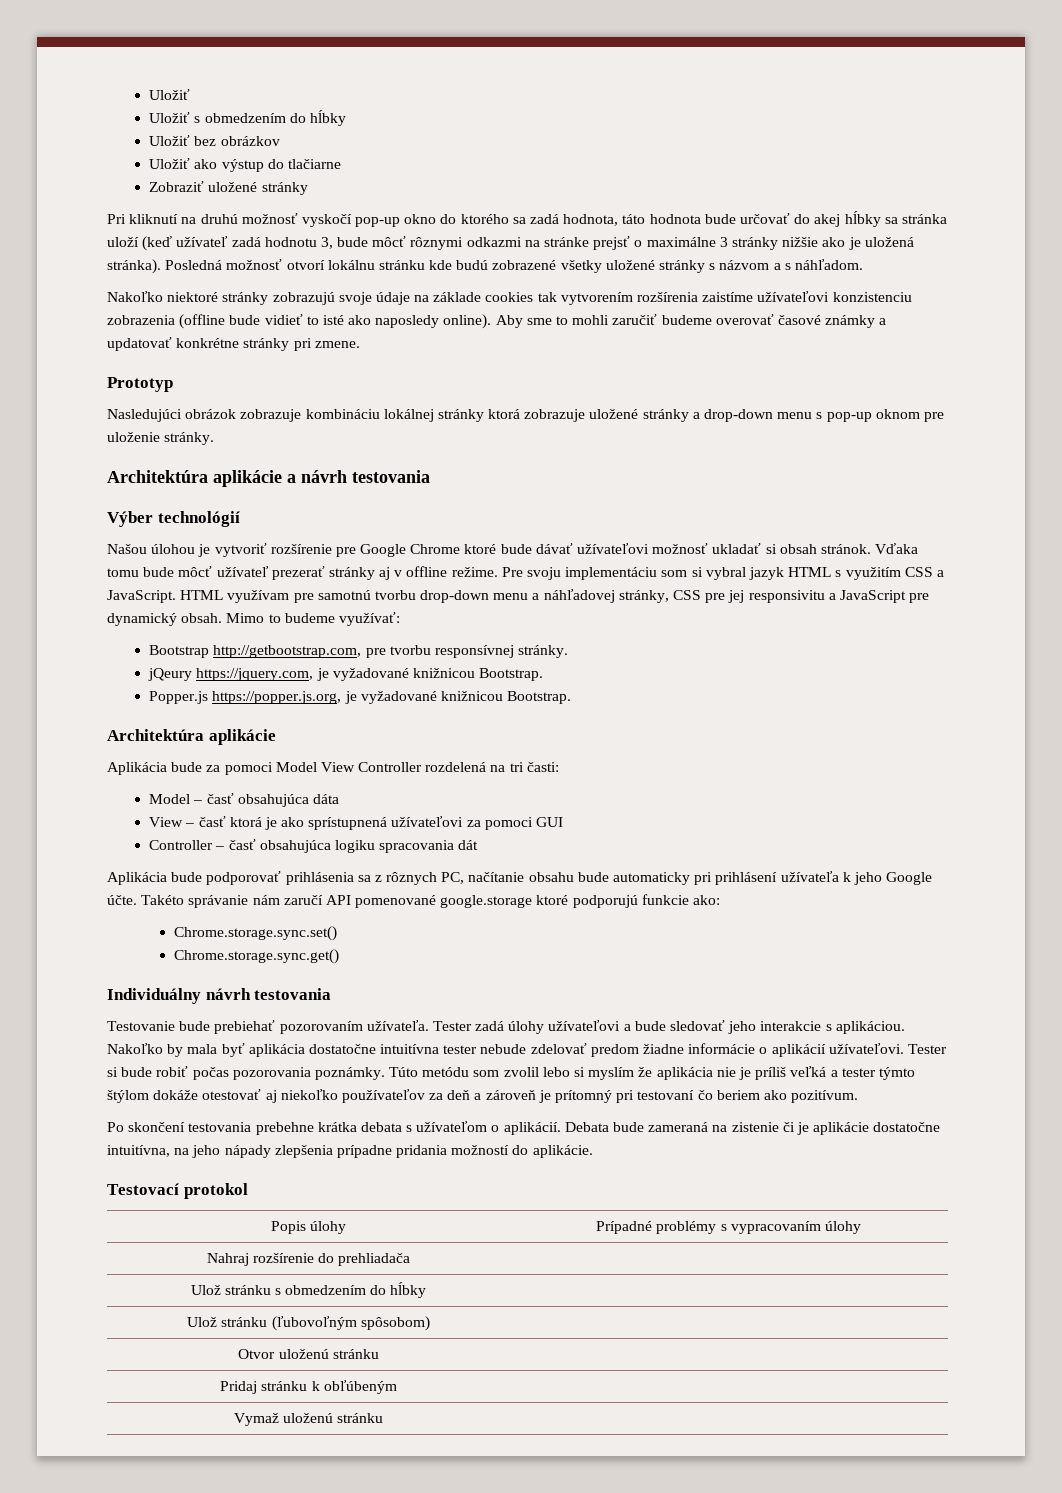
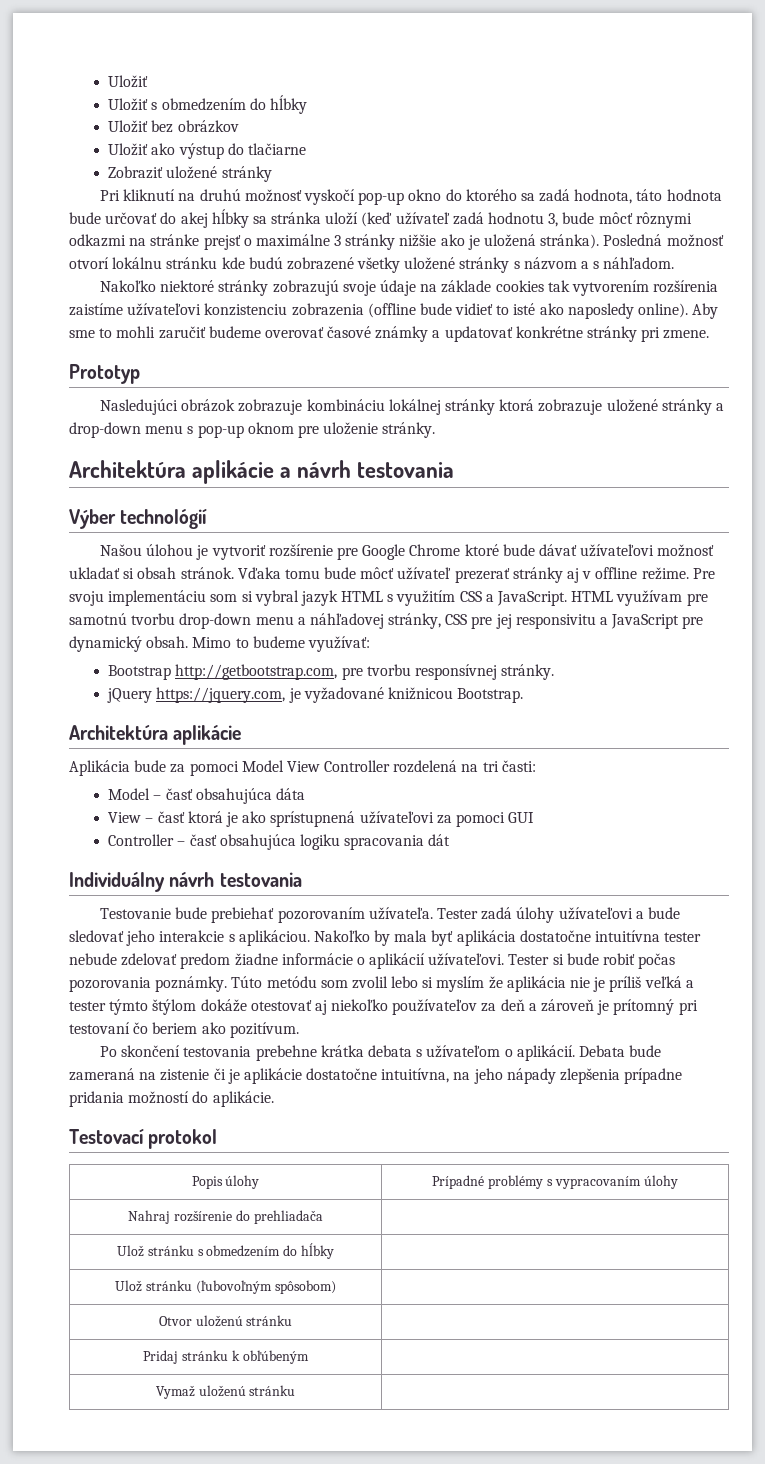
[148,668,193,681] jQeury -> [107,688,153,703] jQuery
[149,691,572,704] // Popper.js https://popper.js.org, je vyžadované knižnicou Bootstrap. -> (524, 695) none
[107,871,933,885] [107,894,721,908] [174,926,338,941] [174,949,340,964] // Aplikácia bude podporovať prihlásenia sa z rôznych PC, načítanie obsahu bude automaticky pri prihlásení užívateľa k jeho Google účte. Takéto správanie nám zaručí API pomenované google.storage ktoré podporujú funkcie ako: // Chrome.storage.sync.set() // Chrome.storage.sync.get() -> (451, 840) none

